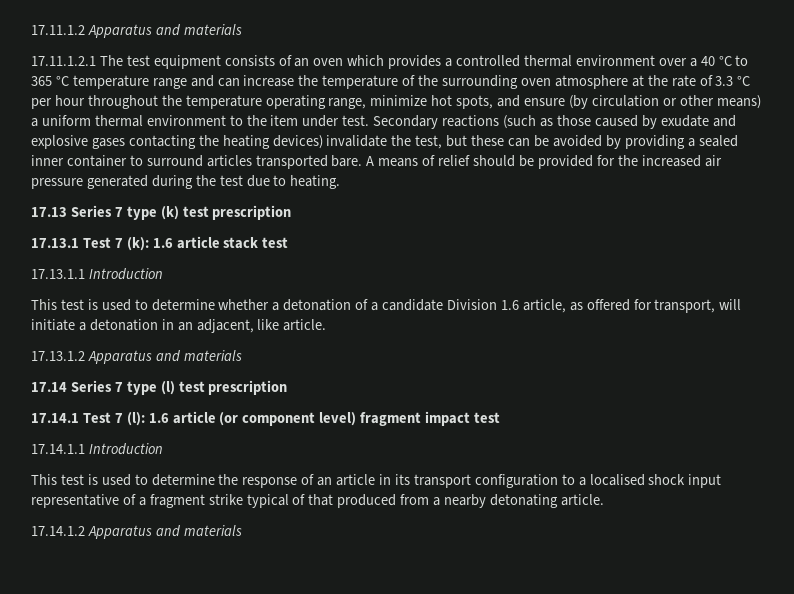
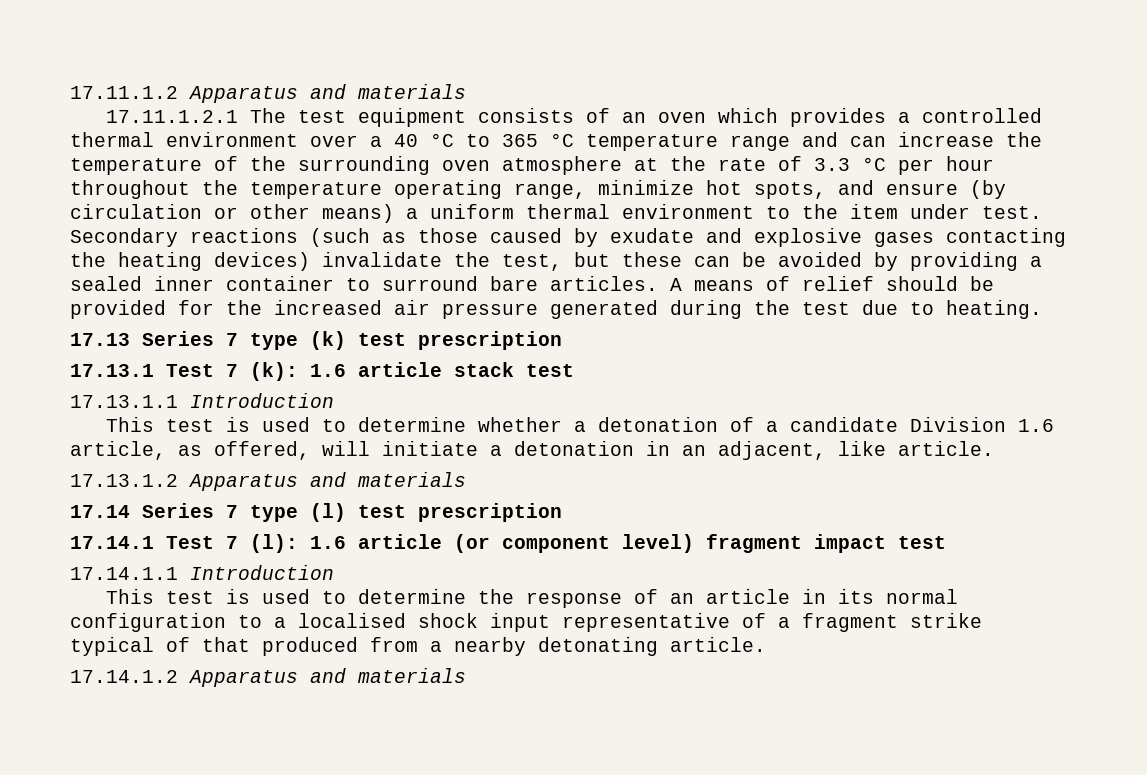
[206,155,363,169] articles transported bare. -> [490,276,658,291] bare articles.
[586,299,716,313] offered for transport, -> [214,441,310,460] offered,
[413,474,471,488] transport -> [885,589,958,604] normal

